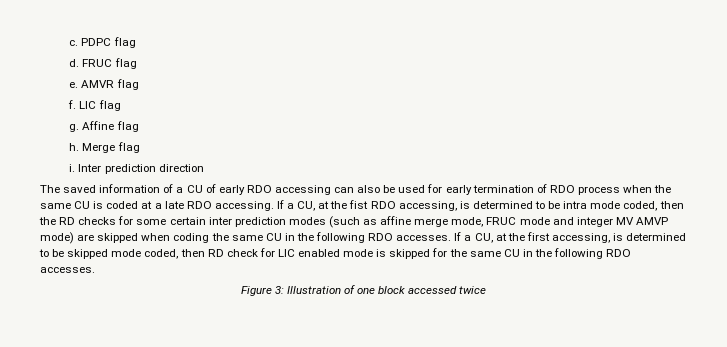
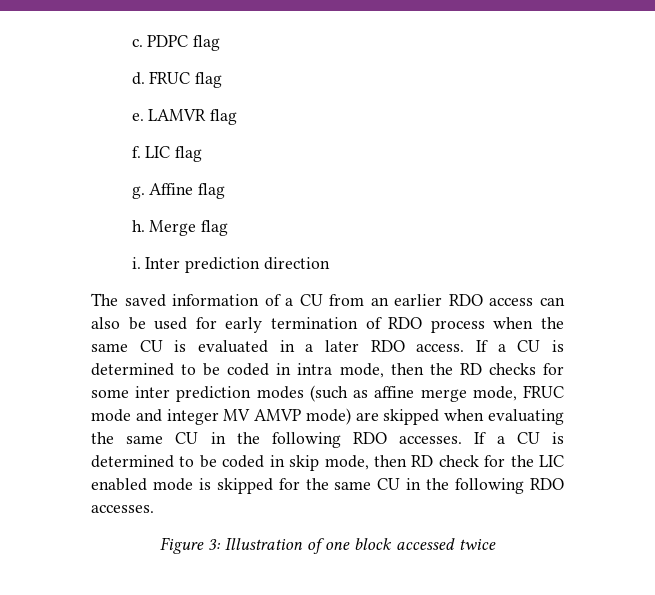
[81,80,115,88] AMVR -> [148,109,207,121] LAMVR
[205,184,331,195] of early RDO accessing -> [329,294,534,306] from an earlier RDO access
[106,200,658,211] coded at a late RDO accessing. If a CU, at the fist RDO accessing, is determined to be intra mode coded, -> [198,340,565,353] [91,363,384,378] evaluated in a later RDO access. If a CU is determined to be coded in intra mode,
[169,217,206,225] certain -> (129, 393) none
[173,233,210,243] coding -> [488,409,564,425] evaluating
[474,232,687,243] [39,249,179,259] CU, at the first accessing, is determined to be skipped mode coded, -> [516,432,564,444] [91,455,369,471] CU is determined to be coded in skip mode,
(275, 252) none -> [510,455,534,467] the

